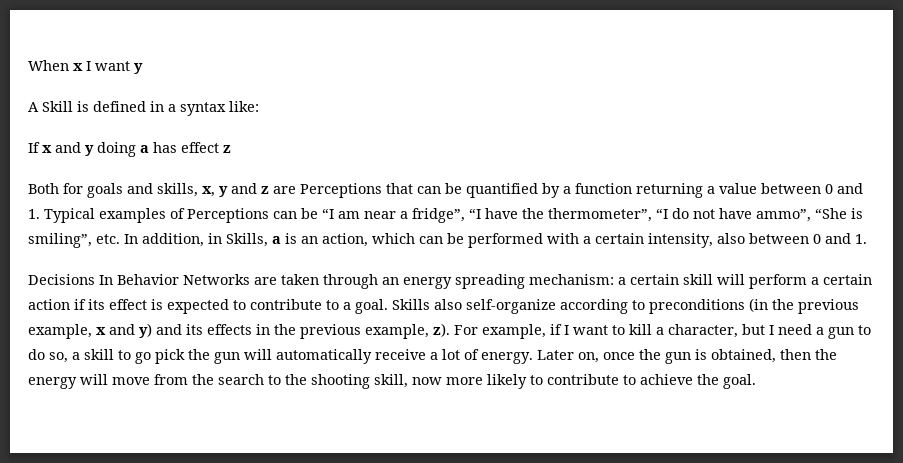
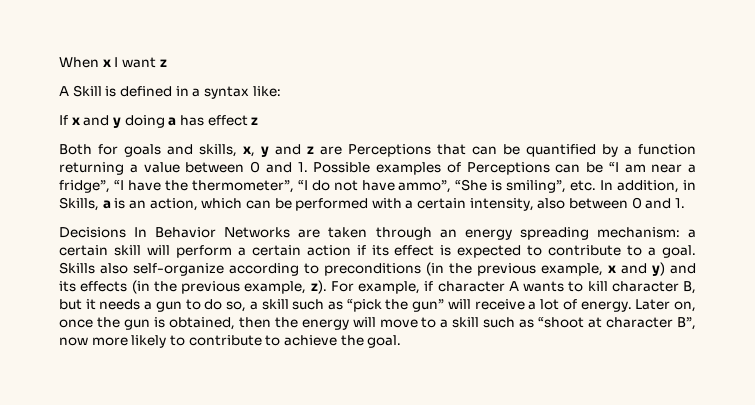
[134,63,143,74] y -> [159,59,167,67] z
[44,208,95,223] Typical -> [313,162,371,173] Possible
[256,324,270,335] in -> [131,280,150,294] (in
[564,324,812,338] I want to kill a character, but I need -> [437,281,696,294] [59,299,141,310] character A wants to kill character B, but it needs
[118,349,372,364] to go pick the gun will automatically -> [292,299,471,312] such as “pick the gun” will
[154,374,408,389] from the search to the shooting skill, -> [421,317,697,330] to a skill such as “shoot at character B”,

